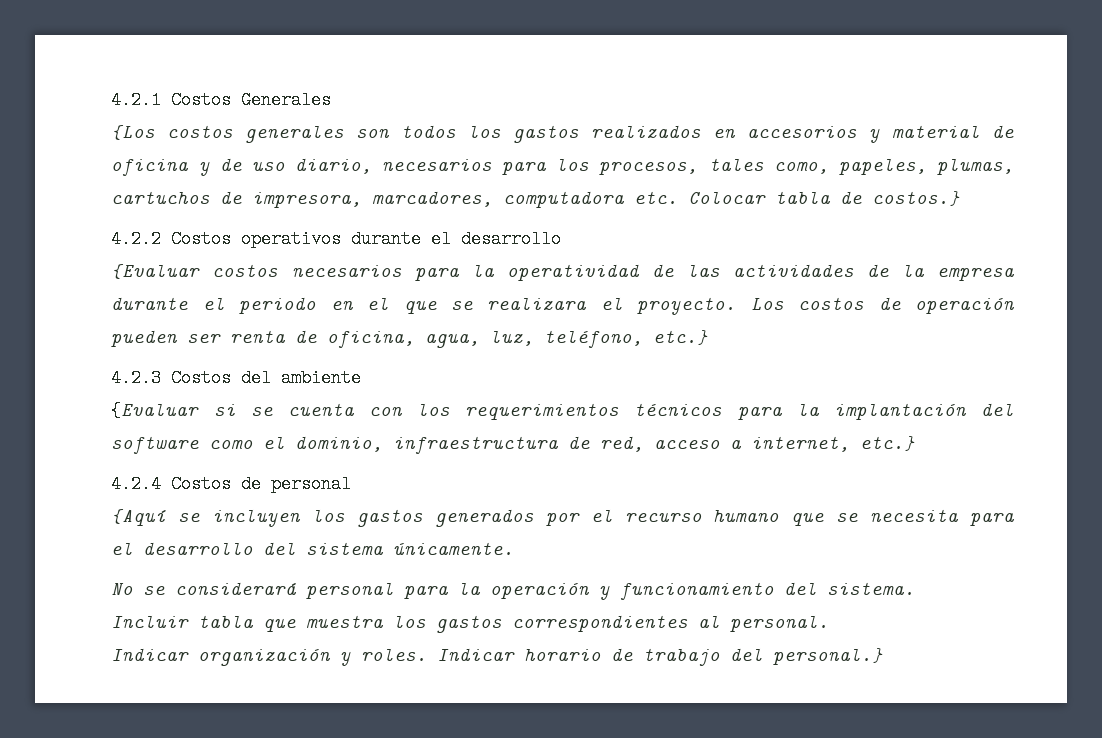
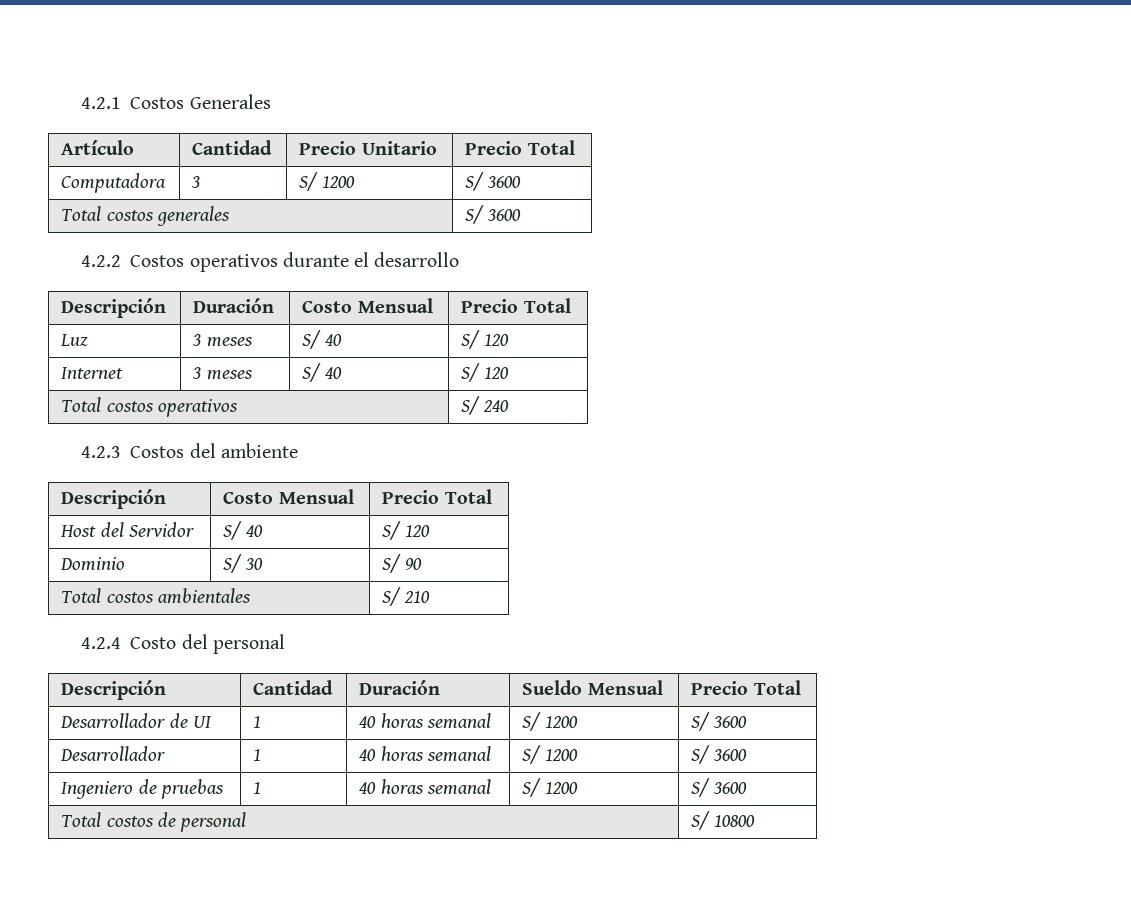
[111,124,1014,143] [111,157,1015,176] [111,190,961,208] // {Los costos generales son todos los gastos realizados en accesorios y material de oficina y de uso diario, necesarios para los procesos, tales como, papeles, plumas, cartuchos de impresora, marcadores, computadora etc. Colocar tabla de costos.} -> [61,140,135,155] [192,140,273,155] [299,141,437,155] [465,140,575,155] [61,173,167,193] [191,176,201,188] [299,172,355,191] [465,172,521,191] [61,206,230,226] [465,205,521,224] // Artículo | Cantidad | Precio Unitario | Precio Total // Computadora | 3 | S/ 1200 | S/ 3600 // Total costos generales | S/ 3600
[111,263,1016,281] [111,296,1016,315] [111,329,709,348] [111,369,362,387] [111,402,1014,420] [111,435,916,454] [111,475,352,493] [111,508,1016,527] [111,541,515,555] [111,581,916,600] [111,614,830,633] [111,647,884,666] // {Evaluar costos necesarios para la operatividad de las actividades de la empresa durante el periodo en el que se realizara el proyecto. Los costos de operación pueden ser renta de oficina, agua, luz, teléfono, etc.} // 4.2.3 Costos del ambiente // {Evaluar si se cuenta con los requerimientos técnicos para la implantación del software como el dominio, infraestructura de red, acceso a internet, etc.} // 4.2.4 Costos de personal // {Aquí se incluyen los gastos generados por el recurso humano que se necesita para el desarrollo del sistema únicamente. // No se considerará personal para la operación y funcionamiento del sistema. // Incluir tabla que muestra los gastos correspondientes al personal. // Indicar organización y roles. Indicar horario de trabajo del personal.} -> [61,298,167,318] [193,298,275,313] [302,298,433,313] [461,298,571,313] [60,334,89,346] [192,334,253,347] [302,330,342,349] [461,330,509,349] [61,367,124,379] [192,367,253,380] [302,363,342,382] [461,363,509,382] [61,397,238,417] [461,396,509,415] [80,443,298,458] [61,489,167,509] [223,489,354,504] [382,489,492,504] [60,522,194,537] [223,521,263,540] [382,521,430,540] [60,557,126,571] [223,554,263,573] [382,554,422,573] [61,588,251,604] [382,587,430,606] [80,634,285,654] [61,680,167,700] [253,680,334,695] [359,680,441,695] [522,680,663,695] [691,680,801,695] [60,713,212,728] [253,716,262,728] [359,713,491,729] [522,712,578,731] [691,712,747,731] [60,746,166,761] [253,749,262,761] [359,746,491,762] [522,745,578,764] [691,745,747,764] [61,779,224,799] [253,782,262,794] [359,779,491,795] [522,778,578,797] [691,778,747,797] [61,812,247,832] [691,811,755,830] // Descripción | Duración | Costo Mensual | Precio Total // Luz | 3 meses | S/ 40 | S/ 120 // Internet | 3 meses | S/ 40 | S/ 120 // Total costos operativos | S/ 240 // 4.2.3 Costos del ambiente // Descripción | Costo Mensual | Precio Total // Host del Servidor | S/ 40 | S/ 120 // Dominio | S/ 30 | S/ 90 // Total costos ambientales | S/ 210 // 4.2.4 Costo del personal // Descripción | Cantidad | Duración | Sueldo Mensual | Precio Total // Desarrollador de UI | 1 | 40 horas semanal | S/ 1200 | S/ 3600 // Desarrollador | 1 | 40 horas semanal | S/ 1200 | S/ 3600 // Ingeniero de pruebas | 1 | 40 horas semanal | S/ 1200 | S/ 3600 // Total costos de personal | S/ 10800

